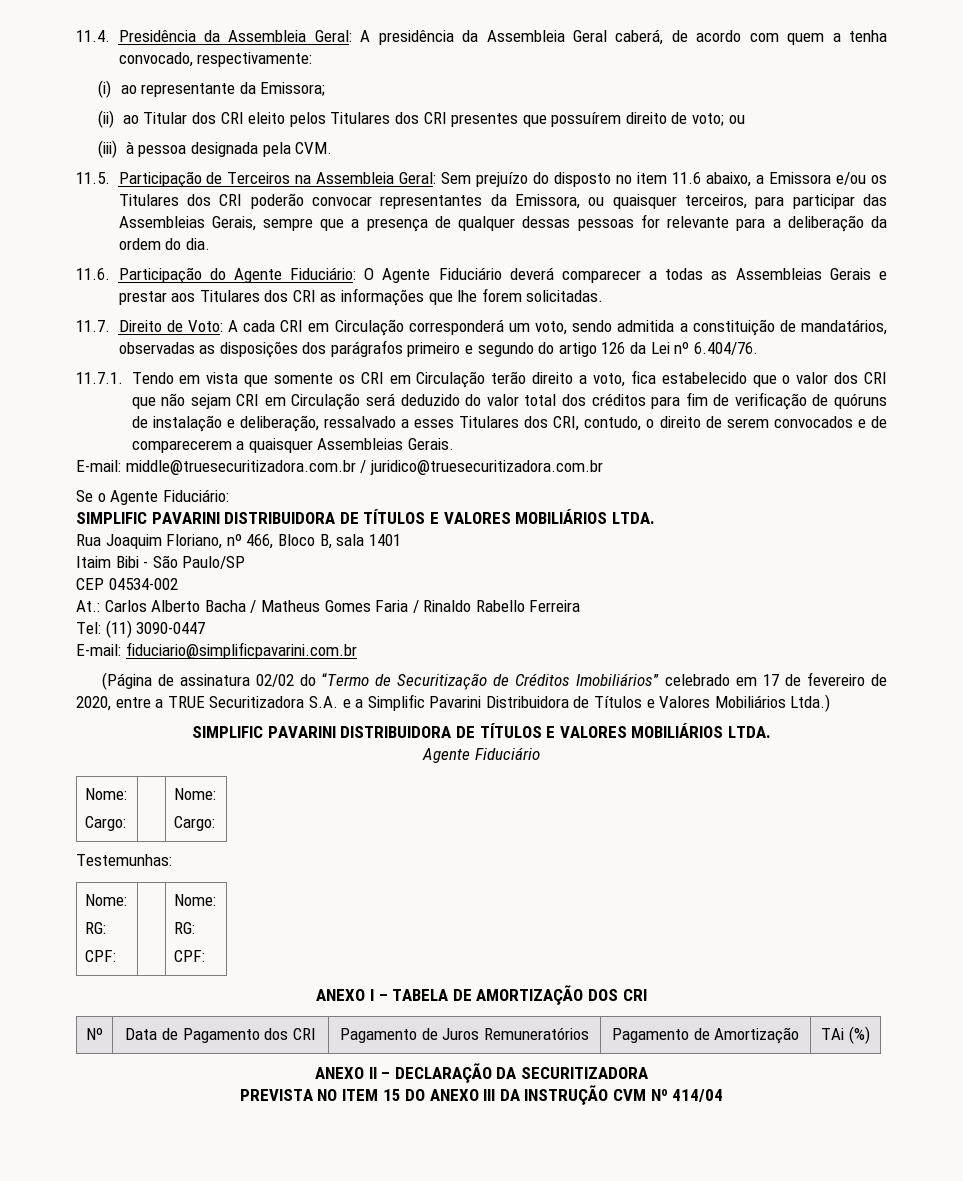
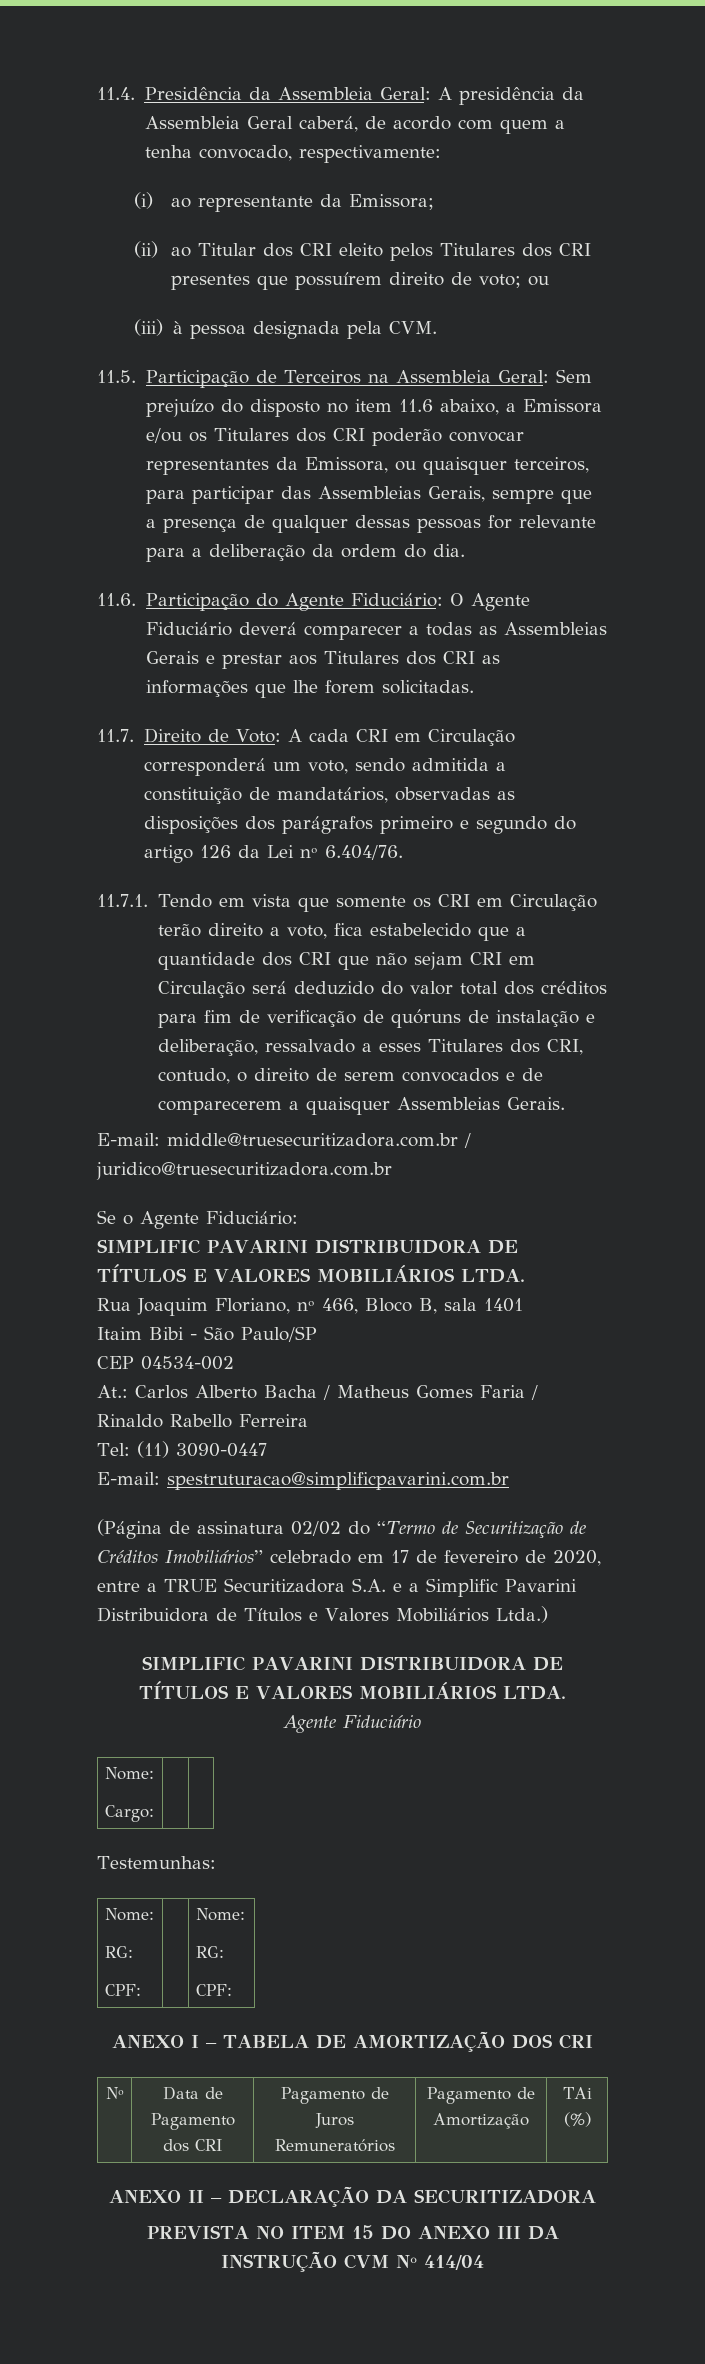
[782,372,829,384] o valor -> [515,927,526,936] [157,952,255,970] a quantidade
[125,642,357,659] fiduciario@simplificpavarini.com.br -> [167,1472,509,1490] spestruturacao@simplificpavarini.com.br
[174,788,217,800] [174,816,216,831] Nome: // Cargo: -> (154, 1813) none

